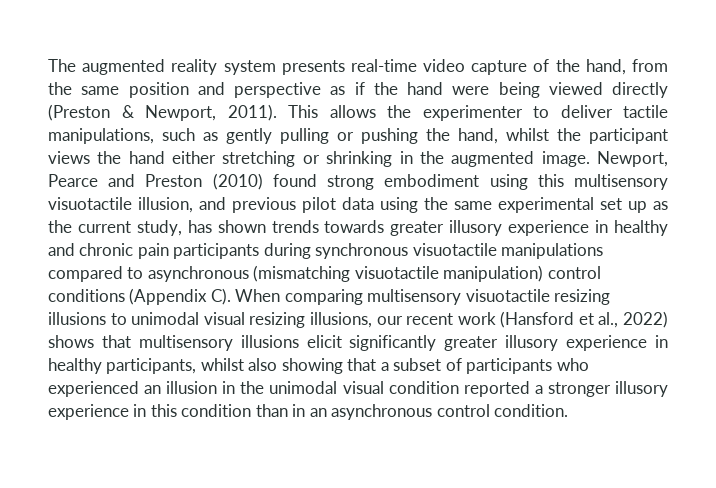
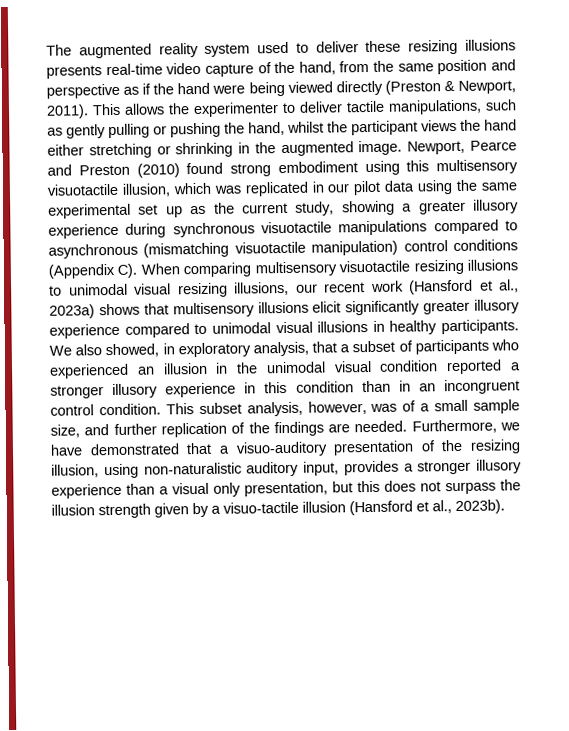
(276, 67) none -> [257,39,516,55] used to deliver these resizing illusions
[199,197,296,213] and previous -> [172,181,350,197] which was replicated in our
[187,220,668,236] [48,243,260,259] has shown trends towards greater illusory experience in healthy and chronic pain participants -> [341,199,519,216] [48,223,119,239] showing a greater illusory experience
[623,311,669,328] 2022) -> [49,304,95,319] 2023a)
[655,335,669,348] [48,358,343,374] in healthy participants, whilst also showing -> [124,319,519,338] [49,341,309,358] compared to unimodal visual illusions in healthy participants. We also showed, in exploratory analysis,
[331,404,433,420] asynchronous -> [443,379,520,395] incongruent
(569, 410) none -> [165,399,520,417] [50,419,520,438] [50,439,521,457] [51,459,522,479] [51,479,521,499] [51,499,505,519] This subset analysis, however, was of a small sample size, and further replication of the findings are needed. Furthermore, we have demonstrated that a visuo-auditory presentation of the resizing illusion, using non-naturalistic auditory input, provides a stronger illusory experience than a visual only presentation, but this does not surpass the illusion strength given by a visuo-tactile illusion (Hansford et al., 2023b).

